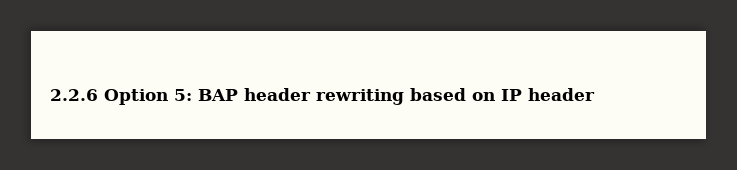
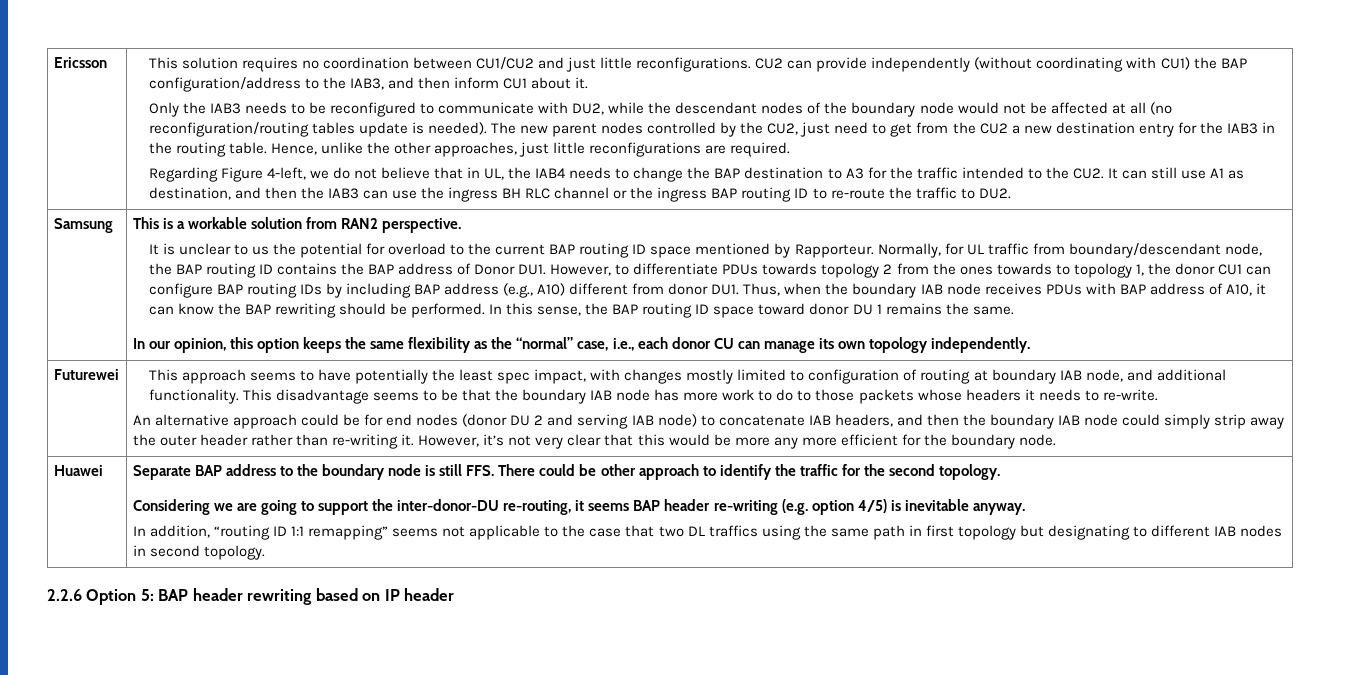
(50, 95) none -> [53,57,107,68] [148,57,1247,72] [148,77,589,92] [148,102,1172,117] [148,122,1275,137] [148,142,791,157] [148,167,1245,182] [148,187,1011,202] [53,218,113,233] [132,217,462,233] [148,243,1262,258] [148,263,1271,278] [148,283,1266,298] [148,303,1014,318] [132,337,1030,353] [53,369,119,380] [148,369,1226,384] [148,389,1158,404] [132,414,1285,429] [132,434,1057,449] [53,465,103,476] [132,464,1000,480] [132,499,1025,515] [132,525,1283,540] [132,545,265,560] Ericsson | This solution requires no coordination between CU1/CU2 and just little reconfigurations. CU2 can provide independently (without coordinating with CU1) the BAP configuration/address to the IAB3, and then inform CU1 about it. // Only the IAB3 needs to be reconfigured to communicate with DU2, while the descendant nodes of the boundary node would not be affected at all (no reconfiguration/routing tables update is needed). The new parent nodes controlled by the CU2, just need to get from the CU2 a new destination entry for the IAB3 in the routing table. Hence, unlike the other approaches, just little reconfigurations are required. // Regarding Figure 4-left, we do not believe that in UL, the IAB4 needs to change the BAP destination to A3 for the traffic intended to the CU2. It can still use A1 as destination, and then the IAB3 can use the ingress BH RLC channel or the ingress BAP routing ID to re-route the traffic to DU2. // Samsung | This is a workable solution from RAN2 perspective. // It is unclear to us the potential for overload to the current BAP routing ID space mentioned by Rapporteur. Normally, for UL traffic from boundary/descendant node, the BAP routing ID contains the BAP address of Donor DU1. However, to differentiate PDUs towards topology 2 from the ones towards to topology 1, the donor CU1 can configure BAP routing IDs by including BAP address (e.g., A10) different from donor DU1. Thus, when the boundary IAB node receives PDUs with BAP address of A10, it can know the BAP rewriting should be performed. In this sense, the BAP routing ID space toward donor DU 1 remains the same. // In our opinion, this option keeps the same flexibility as the “normal” case, i.e., each donor CU can manage its own topology independently. // Futurewei | This approach seems to have potentially the least spec impact, with changes mostly limited to configuration of routing at boundary IAB node, and additional functionality. This disadvantage seems to be that the boundary IAB node has more work to do to those packets whose headers it needs to re-write. // An alternative approach could be for end nodes (donor DU 2 and serving IAB node) to concatenate IAB headers, and then the boundary IAB node could simply strip away the outer header rather than re-writing it. However, it’s not very clear that this would be more any more efficient for the boundary node. // Huawei | Separate BAP address to the boundary node is still FFS. There could be other approach to identify the traffic for the second topology. // Considering we are going to support the inter-donor-DU re-routing, it seems BAP header re-writing (e.g. option 4/5) is inevitable anyway. // In addition, “routing ID 1:1 remapping” seems not applicable to the case that two DL traffics using the same path in first topology but designating to different IAB nodes in second topology. //

